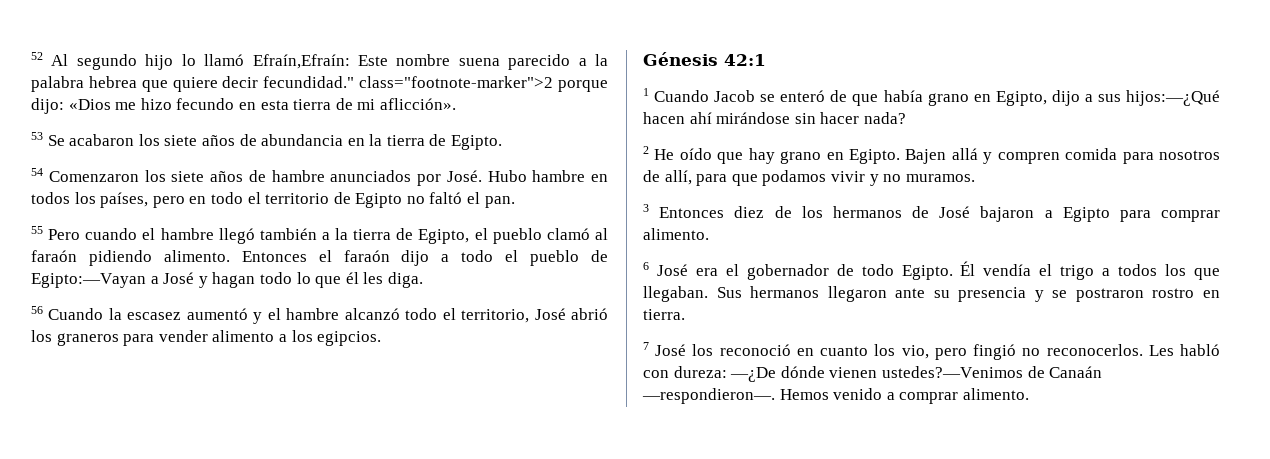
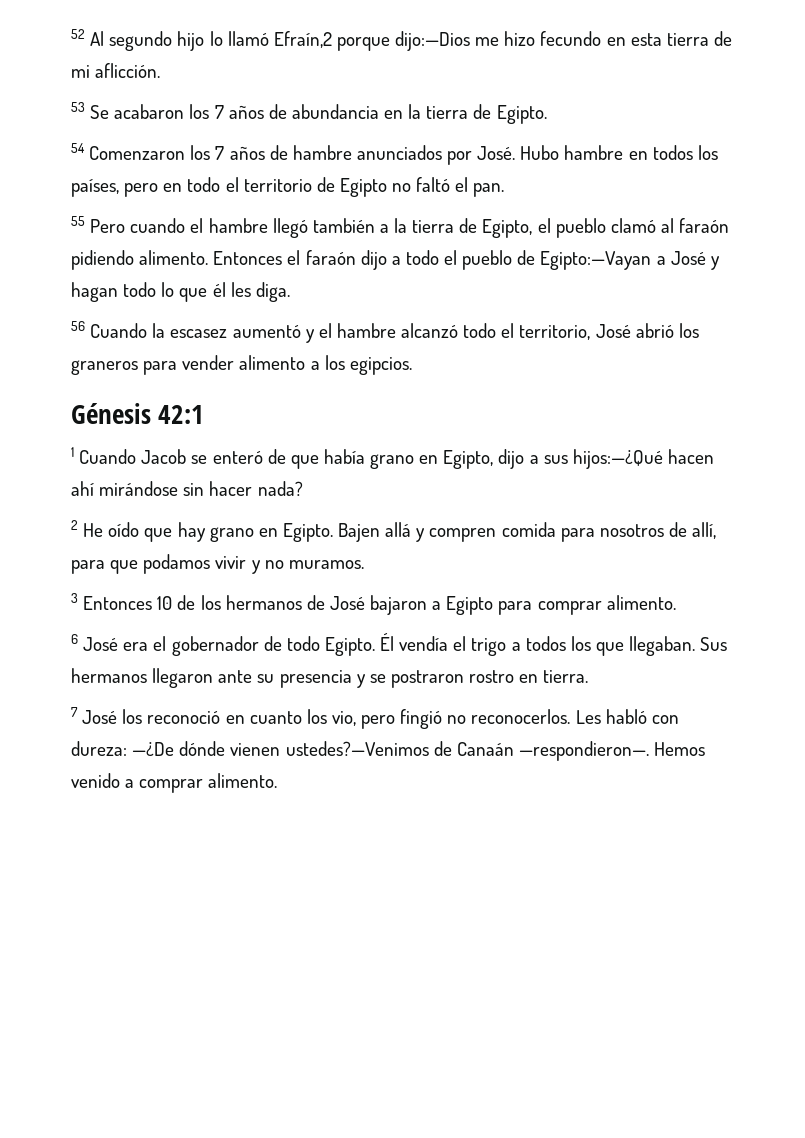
[252,54,608,70] [31,76,608,92] [31,98,111,114] Efraín,Efraín: Este nombre suena parecido a la palabra hebrea que quiere decir fecundidad." class="footnote-marker">2 porque dijo: «Dios -> [273,31,471,51] Efraín,2 porque dijo:—Dios
[379,98,456,110] aflicción». -> [95,63,161,78] aflicción.
[164,135,198,146] siete -> [214,105,224,119] 7
[171,171,205,182] siete -> [215,146,225,160] 7
[734,206,765,218] diez -> [157,596,173,610] 10

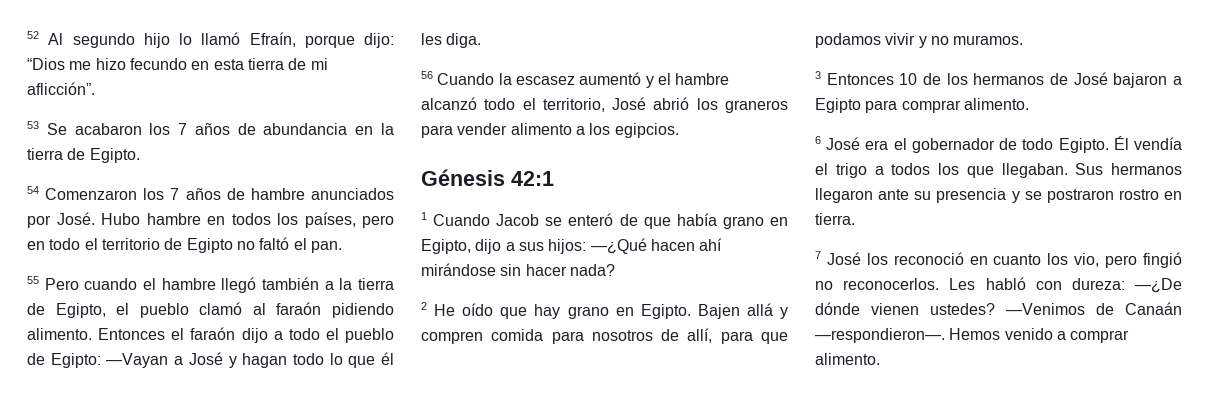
[273,31,471,51] Efraín,2 porque dijo:—Dios -> [249,32,394,48] [27,58,65,70] Efraín, porque dijo: “Dios
[95,63,161,78] aflicción. -> [27,82,95,95] aflicción”.
[540,251,652,270] Egipto:—Vayan -> [50,353,169,368] Egipto: —Vayan
[572,449,663,469] hijos:—¿Qué -> [548,238,647,254] hijos: —¿Qué
[285,741,429,756] ustedes?—Venimos -> [930,303,1085,315] ustedes? —Venimos

